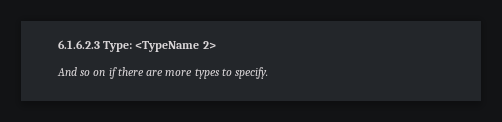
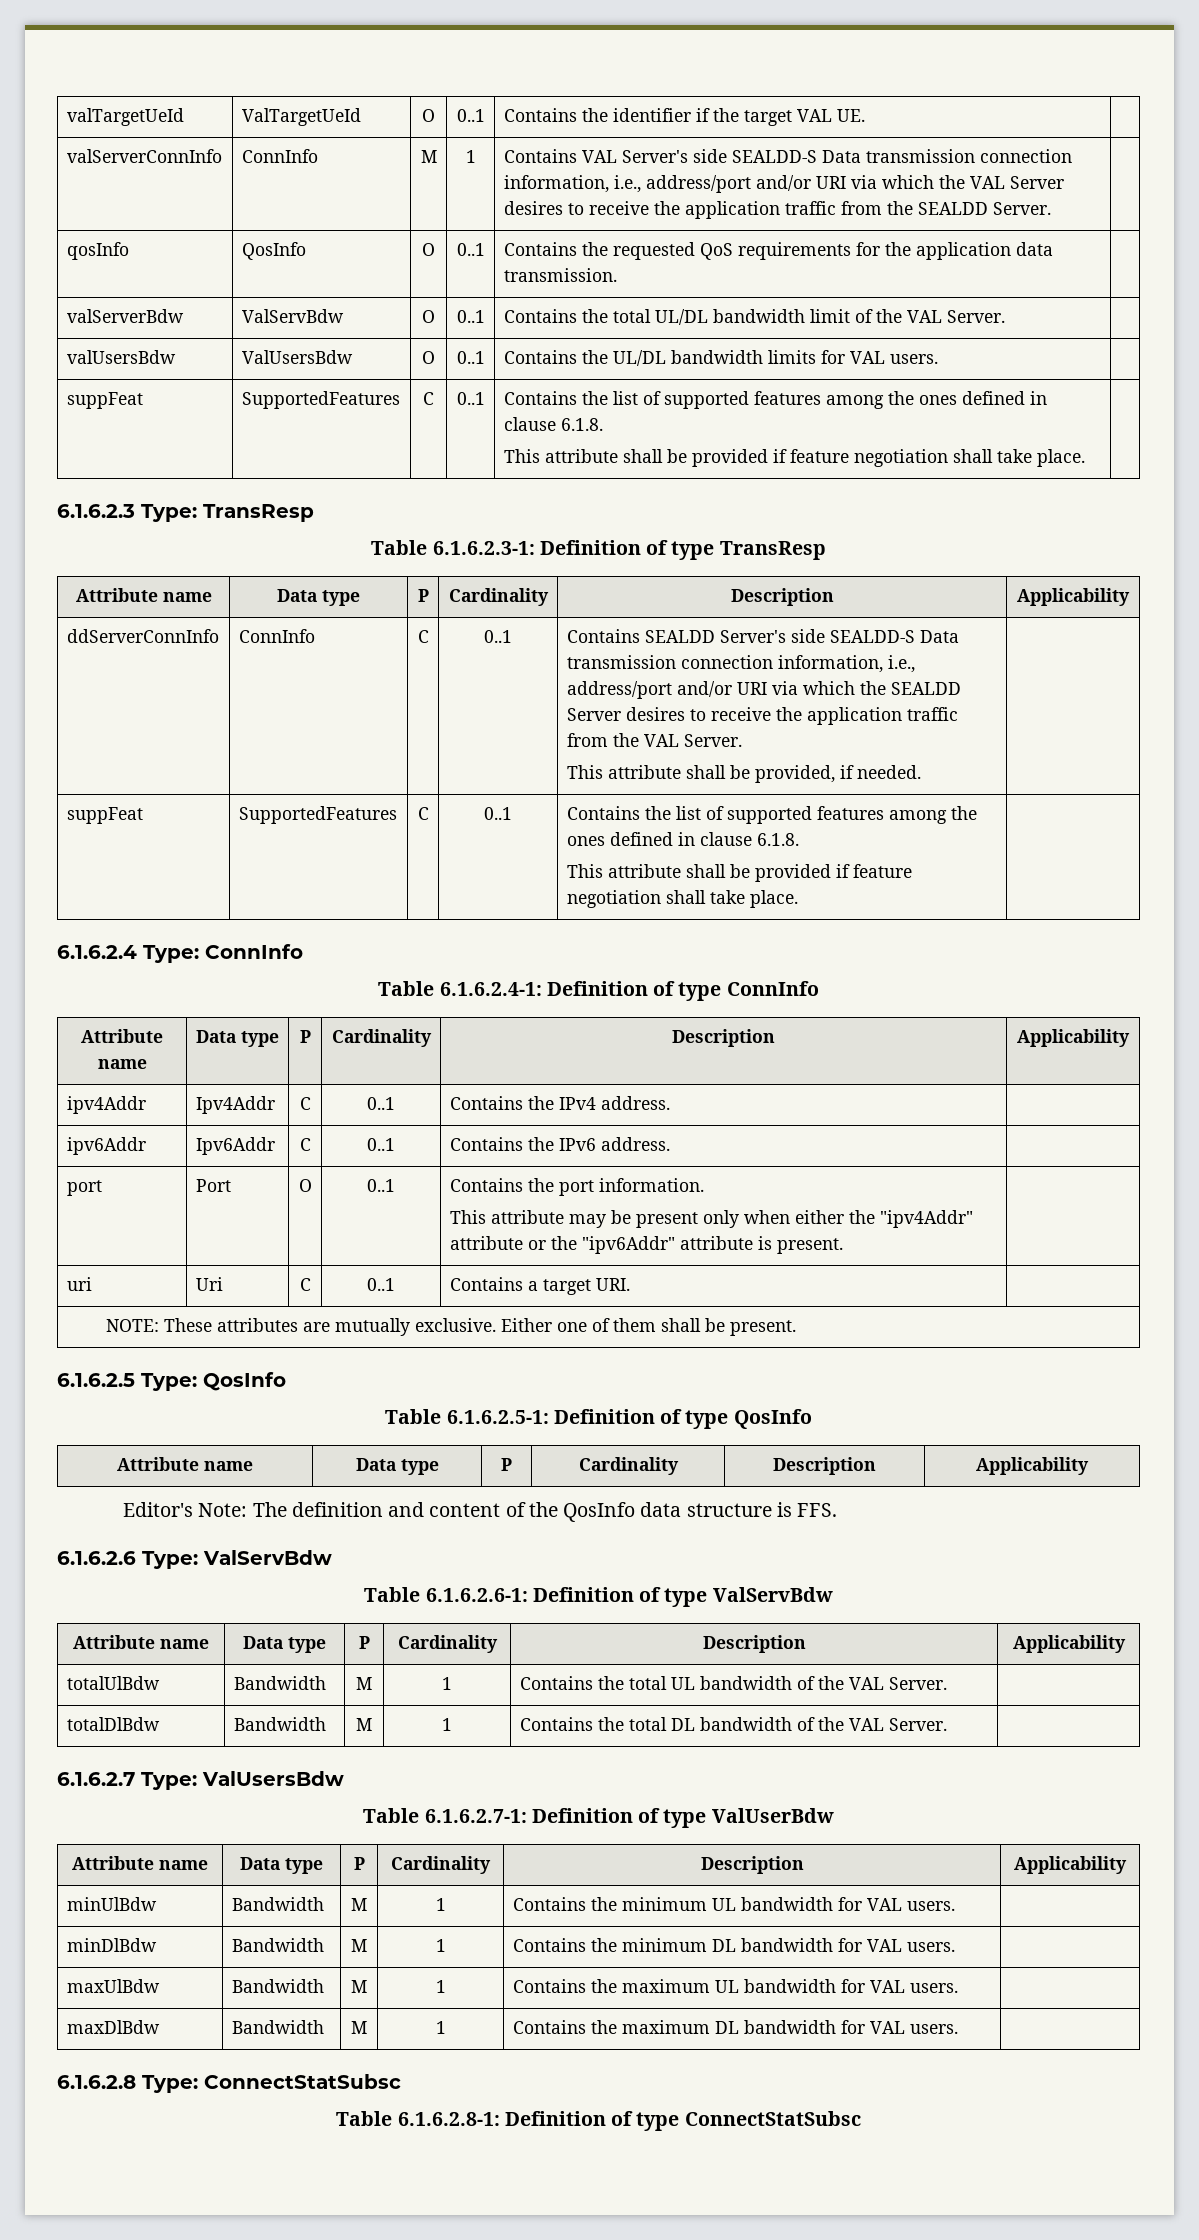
[58,40,216,52] [57,67,269,79] 6.1.6.2.3 Type: <TypeName 2> // And so on if there are more types to specify. -> [66,108,184,126] [241,108,361,126] [422,109,435,122] [456,109,485,122] [503,108,865,126] [66,149,222,163] [241,149,318,163] [420,150,437,163] [465,150,476,163] [503,149,1072,163] [503,175,1064,193] [503,201,1051,219] [66,242,129,260] [241,242,306,260] [422,243,435,256] [456,243,485,256] [503,242,1053,260] [503,268,617,282] [66,309,184,323] [241,309,344,323] [422,310,435,323] [456,310,485,323] [503,309,1005,325] [66,350,176,364] [241,350,353,364] [422,351,435,364] [456,351,485,364] [503,350,938,366] [66,392,143,409] [241,391,400,409] [423,392,434,405] [456,392,485,405] [503,391,1047,409] [503,417,603,431] [503,449,1085,467] [57,504,314,522] [371,540,826,560] [75,588,212,602] [277,589,360,606] [417,589,429,602] [448,588,549,606] [730,588,834,606] [1017,588,1130,606] [66,629,219,643] [238,629,315,643] [417,630,429,643] [484,630,512,643] [566,629,959,643] [566,655,915,673] [566,681,961,699] [566,707,958,725] [566,733,742,747] [566,765,921,783] [66,807,143,824] [238,806,397,824] [417,807,429,820] [484,807,512,820] [566,806,977,824] [566,832,799,846] [566,864,912,882] [566,890,798,908] [57,944,303,963] [378,981,819,1001] [81,1029,163,1043] [97,1059,147,1069] [196,1030,279,1047] [299,1030,311,1043] [331,1029,432,1047] [672,1029,775,1047] [1017,1029,1130,1047] [66,1096,146,1114] [195,1096,275,1114] [299,1097,311,1110] [367,1097,395,1110] [449,1096,670,1110] [66,1137,146,1155] [195,1137,275,1155] [299,1138,311,1151] [367,1138,395,1151] [449,1137,670,1151] [66,1180,102,1196] [195,1179,231,1192] [298,1179,312,1192] [367,1179,395,1192] [449,1178,704,1196] [449,1210,973,1228] [449,1236,843,1254] [66,1277,92,1291] [195,1277,223,1291] [299,1278,311,1291] [367,1278,395,1291] [449,1277,630,1295] [106,1318,797,1336] [57,1372,286,1391] [385,1409,812,1429] [117,1457,253,1471] [355,1458,439,1475] [501,1458,512,1471] [578,1457,679,1475] [773,1457,876,1475] [976,1457,1089,1475] [123,1502,838,1522] [57,1550,332,1569] [364,1587,833,1607] [73,1635,209,1649] [243,1636,326,1653] [358,1636,370,1649] [397,1635,498,1653] [702,1635,806,1653] [1012,1635,1126,1653] [66,1676,160,1690] [233,1676,326,1690] [356,1677,372,1690] [442,1677,452,1690] [519,1676,947,1690] [66,1717,160,1731] [233,1717,326,1731] [356,1718,372,1731] [442,1718,452,1731] [519,1717,947,1731] [57,1771,344,1790] [363,1808,834,1828] [72,1856,208,1870] [240,1857,323,1874] [353,1857,365,1870] [391,1856,491,1874] [700,1856,804,1874] [1014,1856,1127,1874] [66,1897,157,1911] [231,1897,324,1911] [351,1898,367,1911] [435,1898,446,1911] [512,1897,955,1911] [66,1938,157,1952] [231,1938,324,1952] [351,1939,367,1952] [435,1939,446,1952] [512,1938,955,1952] [66,1979,160,1993] [231,1979,324,1993] [351,1980,367,1993] [435,1980,446,1993] [512,1979,958,1993] [66,2020,160,2034] [231,2020,324,2034] [351,2021,367,2034] [435,2021,446,2034] [512,2020,958,2034] [57,2074,401,2093] [336,2111,861,2131] valTargetUeId | ValTargetUeId | O | 0..1 | Contains the identifier if the target VAL UE. | // valServerConnInfo | ConnInfo | M | 1 | Contains VAL Server's side SEALDD-S Data transmission connection information, i.e., address/port and/or URI via which the VAL Server desires to receive the application traffic from the SEALDD Server. | // qosInfo | QosInfo | O | 0..1 | Contains the requested QoS requirements for the application data transmission. | // valServerBdw | ValServBdw | O | 0..1 | Contains the total UL/DL bandwidth limit of the VAL Server. | // valUsersBdw | ValUsersBdw | O | 0..1 | Contains the UL/DL bandwidth limits for VAL users. | // suppFeat | SupportedFeatures | C | 0..1 | Contains the list of supported features among the ones defined in clause 6.1.8. // This attribute shall be provided if feature negotiation shall take place. | // 6.1.6.2.3 Type: TransResp // Table 6.1.6.2.3-1: Definition of type TransResp // Attribute name | Data type | P | Cardinality | Description | Applicability // ddServerConnInfo | ConnInfo | C | 0..1 | Contains SEALDD Server's side SEALDD-S Data transmission connection information, i.e., address/port and/or URI via which the SEALDD Server desires to receive the application traffic from the VAL Server. // This attribute shall be provided, if needed. | // suppFeat | SupportedFeatures | C | 0..1 | Contains the list of supported features among the ones defined in clause 6.1.8. // This attribute shall be provided if feature negotiation shall take place. | // 6.1.6.2.4 Type: ConnInfo // Table 6.1.6.2.4-1: Definition of type ConnInfo // Attribute name | Data type | P | Cardinality | Description | Applicability // ipv4Addr | Ipv4Addr | C | 0..1 | Contains the IPv4 address. | // ipv6Addr | Ipv6Addr | C | 0..1 | Contains the IPv6 address. | // port | Port | O | 0..1 | Contains the port information. // This attribute may be present only when either the "ipv4Addr" attribute or the "ipv6Addr" attribute is present. | // uri | Uri | C | 0..1 | Contains a target URI. | // NOTE: These attributes are mutually exclusive. Either one of them shall be present. // 6.1.6.2.5 Type: QosInfo // Table 6.1.6.2.5-1: Definition of type QosInfo // Attribute name | Data type | P | Cardinality | Description | Applicability // Editor's Note: The definition and content of the QosInfo data structure is FFS. // 6.1.6.2.6 Type: ValServBdw // Table 6.1.6.2.6-1: Definition of type ValServBdw // Attribute name | Data type | P | Cardinality | Description | Applicability // totalUlBdw | Bandwidth | M | 1 | Contains the total UL bandwidth of the VAL Server. | // totalDlBdw | Bandwidth | M | 1 | Contains the total DL bandwidth of the VAL Server. | // 6.1.6.2.7 Type: ValUsersBdw // Table 6.1.6.2.7-1: Definition of type ValUserBdw // Attribute name | Data type | P | Cardinality | Description | Applicability // minUlBdw | Bandwidth | M | 1 | Contains the minimum UL bandwidth for VAL users. | // minDlBdw | Bandwidth | M | 1 | Contains the minimum DL bandwidth for VAL users. | // maxUlBdw | Bandwidth | M | 1 | Contains the maximum UL bandwidth for VAL users. | // maxDlBdw | Bandwidth | M | 1 | Contains the maximum DL bandwidth for VAL users. | // 6.1.6.2.8 Type: ConnectStatSubsc // Table 6.1.6.2.8-1: Definition of type ConnectStatSubsc

